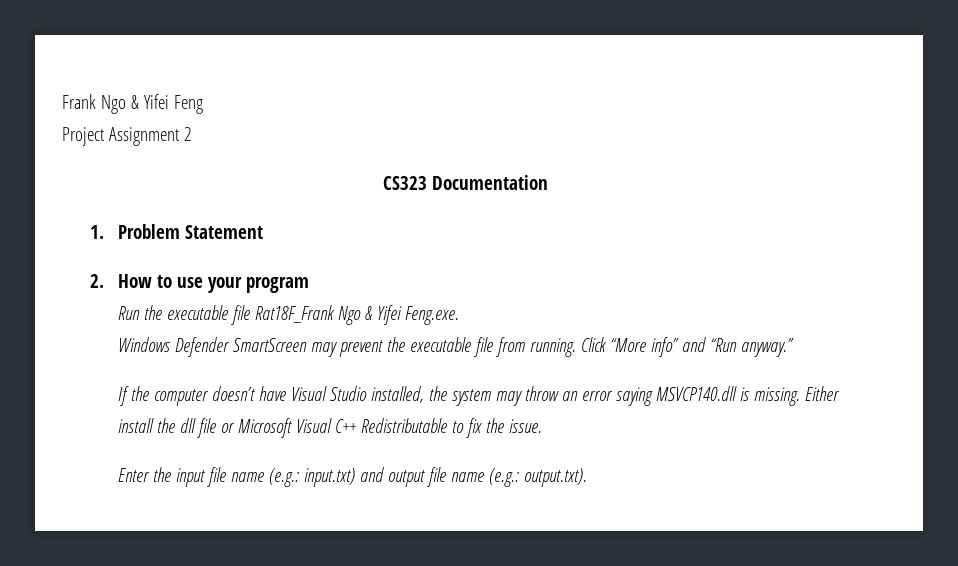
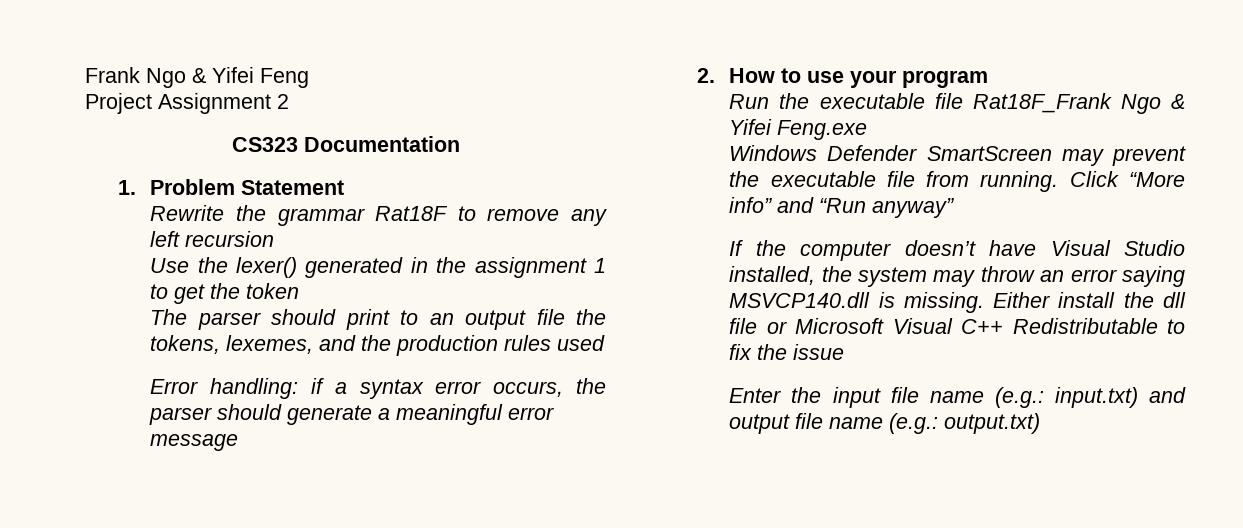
(264, 232) none -> [150,205,607,226] [150,231,275,247] [150,257,607,278] [150,283,300,304] [150,309,606,330] [150,335,606,356] [150,378,606,399] [149,404,555,425] [150,434,239,451] // Rewrite the grammar Rat18F to remove any left recursion // Use the lexer() generated in the assignment 1 to get the token // The parser should print to an output file the tokens, lexemes, and the production rules used // Error handling: if a syntax error occurs, the parser should generate a meaningful error message
[405,306,460,325] Feng.exe. -> [777,120,868,140] Feng.exe
[741,338,795,357] anyway.” -> [872,198,955,218] anyway”
[509,419,543,433] issue. -> [793,344,845,360] issue
[524,468,588,487] output.txt). -> [944,413,1041,434] output.txt)

